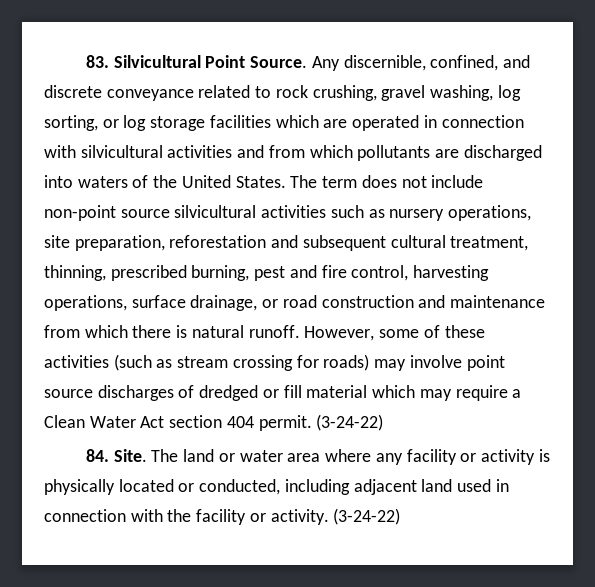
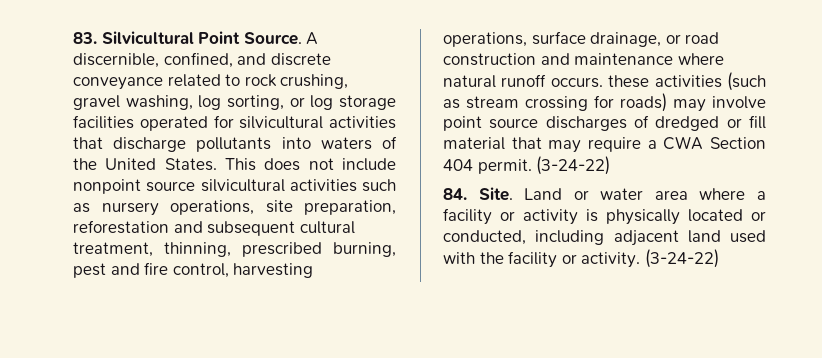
[311,56,340,71] Any -> [306,32,319,45] A
[275,115,524,131] [44,145,542,161] which are operated in connection with silvicultural activities and from which pollutants are discharged -> [139,115,396,131] [73,137,272,152] operated for silvicultural activities that discharge pollutants
[290,175,358,188] The term -> [225,158,256,171] This
[44,205,116,221] non-point -> [73,179,141,194] nonpoint
[44,325,440,341] from which there is natural runoff. However, some of -> [677,53,724,65] [443,74,603,88] where natural runoff occurs.
[372,385,416,398] which -> [511,137,542,149] that
[44,415,223,428] Clean Water Act section -> [663,136,766,150] CWA Section
[151,449,215,462] The land -> [524,188,563,200] Land
[375,453,403,465] any -> [757,191,766,200] a
[495,479,509,492] [44,509,126,522] in connection -> (766, 236) none

